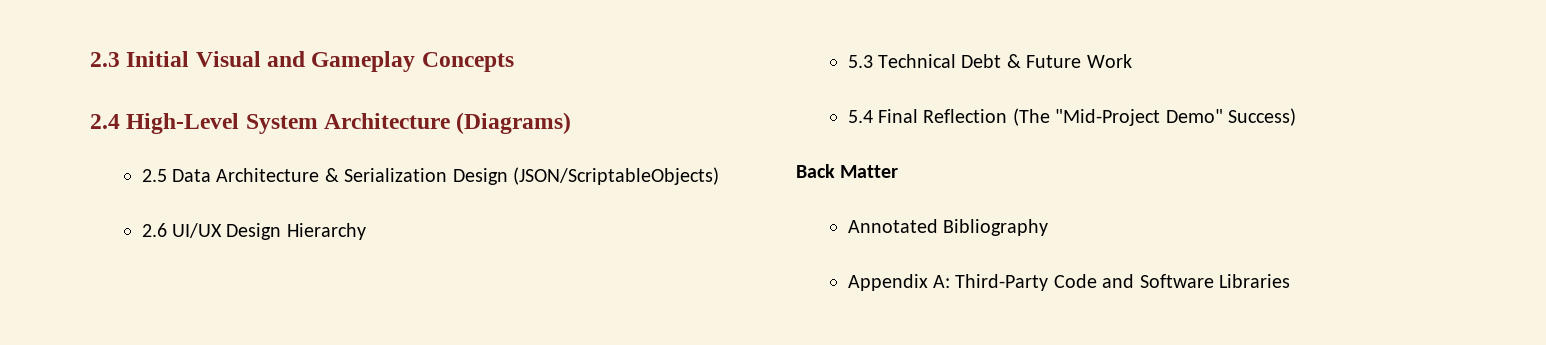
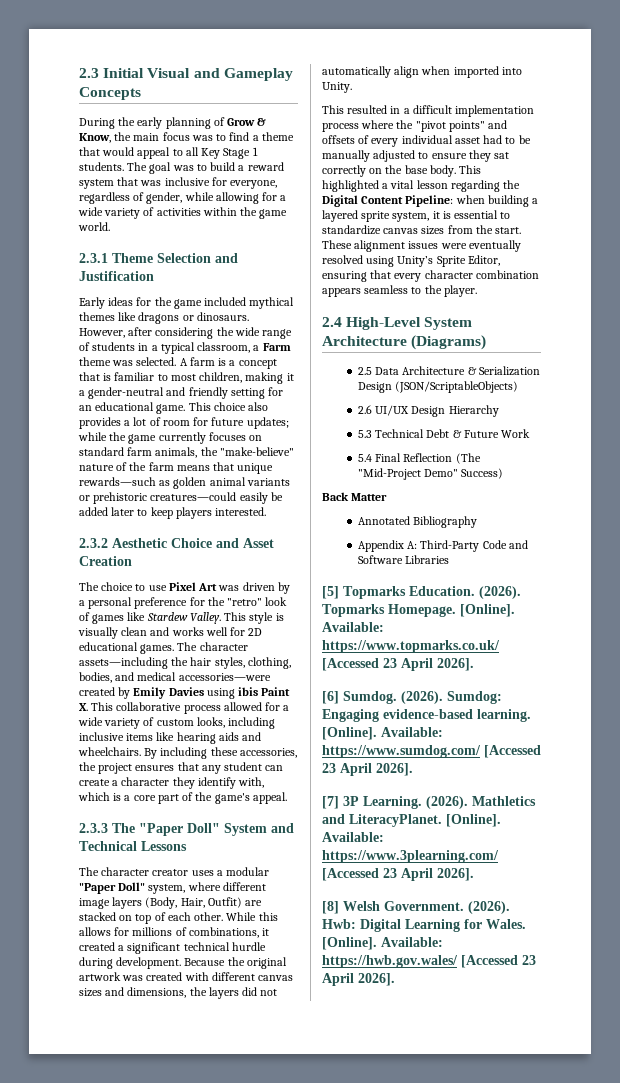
(514, 62) none -> [79,117,267,129] [79,132,294,143] [79,147,258,159] [79,162,284,174] [79,177,278,189] [79,192,287,204] [78,207,288,219] [78,222,110,231] [79,253,238,263] [79,271,154,281] [79,297,295,309] [79,312,249,324] [79,327,293,339] [79,342,291,354] [79,357,277,369] [79,372,294,384] [79,387,284,399] [79,402,269,414] [79,417,289,429] [78,432,263,444] [79,447,294,458] [79,462,274,474] [79,477,290,489] [79,492,283,504] [79,507,267,519] [79,538,274,548] [79,556,132,566] [79,582,290,594] [79,597,288,609] [79,612,284,624] [78,627,263,639] [79,642,248,654] [79,657,291,669] [79,672,271,683] [79,687,291,699] [79,702,290,714] [78,717,276,729] [79,732,262,744] [78,747,297,759] [79,762,284,774] [79,777,265,789] [78,792,287,804] [79,823,294,836] [79,841,187,851] [79,867,270,876] [79,882,266,894] [79,897,263,909] [79,912,278,924] [79,927,270,938] [79,942,266,954] [79,957,287,969] [79,972,294,981] [79,987,278,999] [322,66,522,78] [322,82,352,93] [322,105,535,117] [322,120,508,132] [322,135,531,147] [322,150,510,162] [322,165,482,177] [322,180,521,192] [322,195,539,207] [322,210,511,222] [322,225,522,235] [322,240,521,252] [322,255,500,267] [322,270,539,282] [322,285,477,297] // During the early planning of Grow & Know, the main focus was to find a theme that would appeal to all Key Stage 1 students. The goal was to build a reward system that was inclusive for everyone, regardless of gender, while allowing for a wide variety of activities within the game world. // 2.3.1 Theme Selection and Justification // Early ideas for the game included mythical themes like dragons or dinosaurs. However, after considering the wide range of students in a typical classroom, a Farm theme was selected. A farm is a concept that is familiar to most children, making it a gender-neutral and friendly setting for an educational game. This choice also provides a lot of room for future updates; while the game currently focuses on standard farm animals, the "make-believe" nature of the farm means that unique rewards—such as golden animal variants or prehistoric creatures—could easily be added later to keep players interested. // 2.3.2 Aesthetic Choice and Asset Creation // The choice to use Pixel Art was driven by a personal preference for the "retro" look of games like Stardew Valley. This style is visually clean and works well for 2D educational games. The character assets—including the hair styles, clothing, bodies, and medical accessories—were created by Emily Davies using ibis Paint X. This collaborative process allowed for a wide variety of custom looks, including inclusive items like hearing aids and wheelchairs. By including these accessories, the project ensures that any student can create a character they identify with, which is a core part of the game's appeal. // 2.3.3 The "Paper Doll" System and Technical Lessons // The character creator uses a modular "Paper Doll" system, where different image layers (Body, Hair, Outfit) are stacked on top of each other. While this allows for millions of combinations, it created a significant technical hurdle during development. Because the original artwork was created with different canvas sizes and dimensions, the layers did not automatically align when imported into Unity. // This resulted in a difficult implementation process where the "pivot points" and offsets of every individual asset had to be manually adjusted to ensure they sat correctly on the base body. This highlighted a vital lesson regarding the Digital Content Pipeline: when building a layered sprite system, it is essential to standardize canvas sizes from the start. These alignment issues were eventually resolved using Unity’s Sprite Editor, ensuring that every character combination appears seamless to the player.
(1291, 281) none -> [322,586,521,599] [322,604,515,617] [322,622,384,632] [322,640,500,653] [322,658,474,671] [322,691,502,704] [322,709,531,722] [322,727,443,740] [322,745,541,758] [322,763,413,776] [322,796,536,809] [322,814,501,827] [322,832,384,842] [322,850,499,863] [322,868,474,881] [322,901,510,914] [322,919,526,932] [322,937,443,950] [322,955,536,968] [322,973,395,986] // [5] Topmarks Education. (2026). Topmarks Homepage. [Online]. Available: https://www.topmarks.co.uk/ [Accessed 23 April 2026]. // [6] Sumdog. (2026). Sumdog: Engaging evidence-based learning. [Online]. Available: https://www.sumdog.com/ [Accessed 23 April 2026]. // [7] 3P Learning. (2026). Mathletics and LiteracyPlanet. [Online]. Available: https://www.3plearning.com/ [Accessed 23 April 2026]. // [8] Welsh Government. (2026). Hwb: Digital Learning for Wales. [Online]. Available: https://hwb.gov.wales/ [Accessed 23 April 2026].

